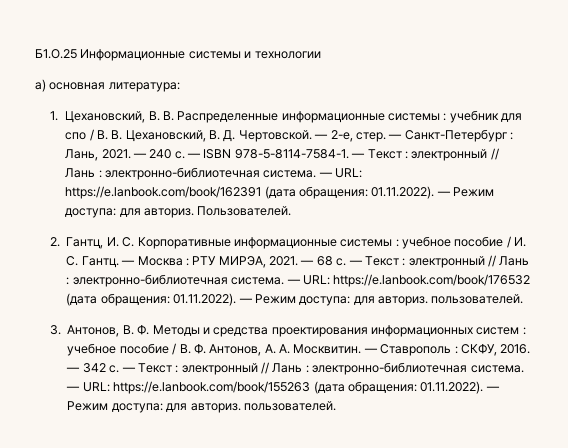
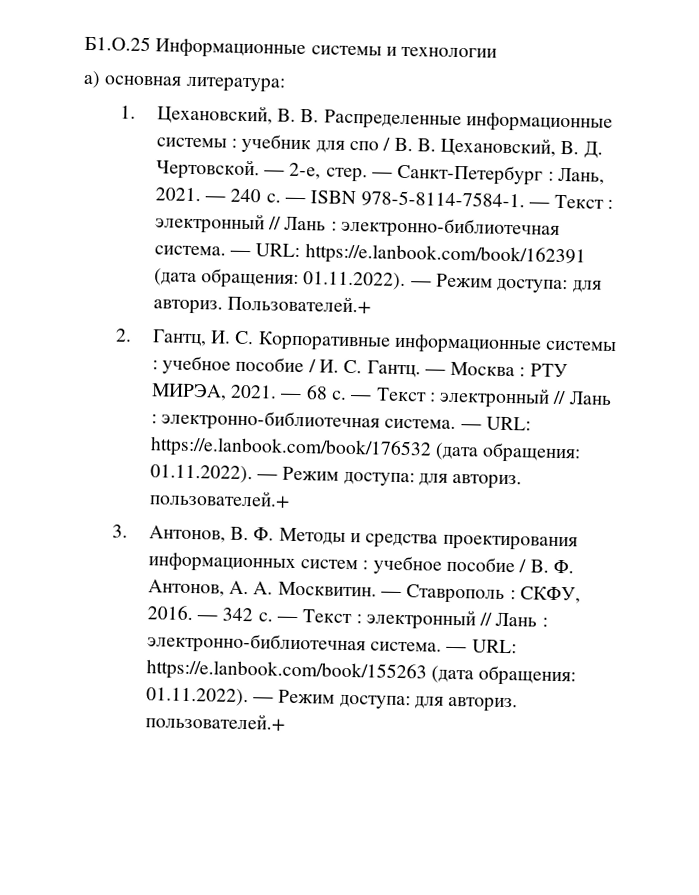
[197,206,292,216] Пользователей. -> [227,294,372,315] Пользователей.+
[431,294,524,304] пользователей. -> [148,489,290,509] пользователей.+
[243,401,336,411] пользователей. -> [144,712,285,732] пользователей.+

